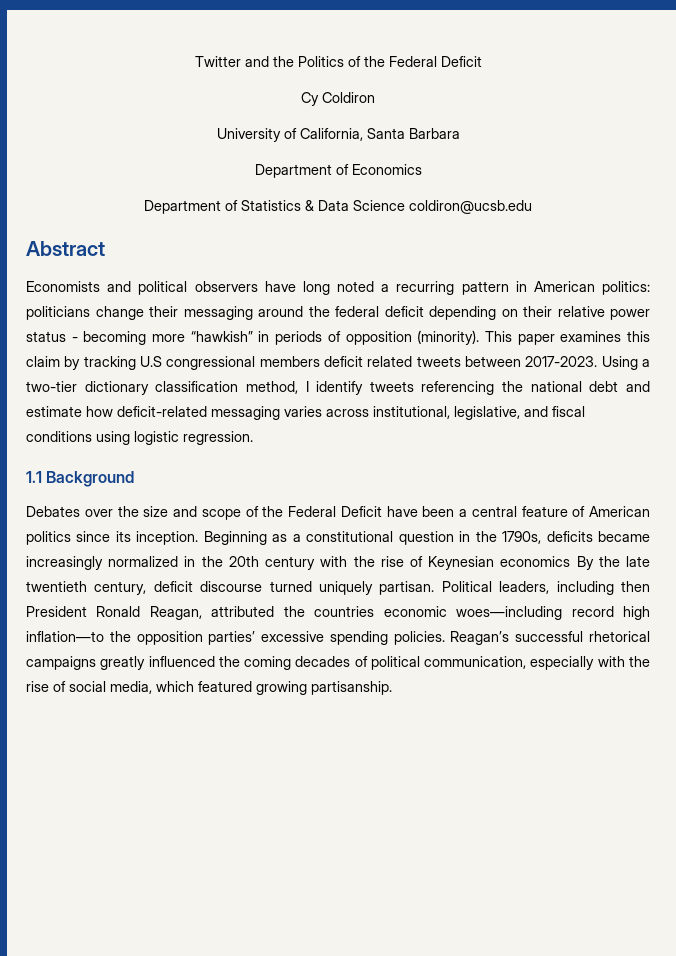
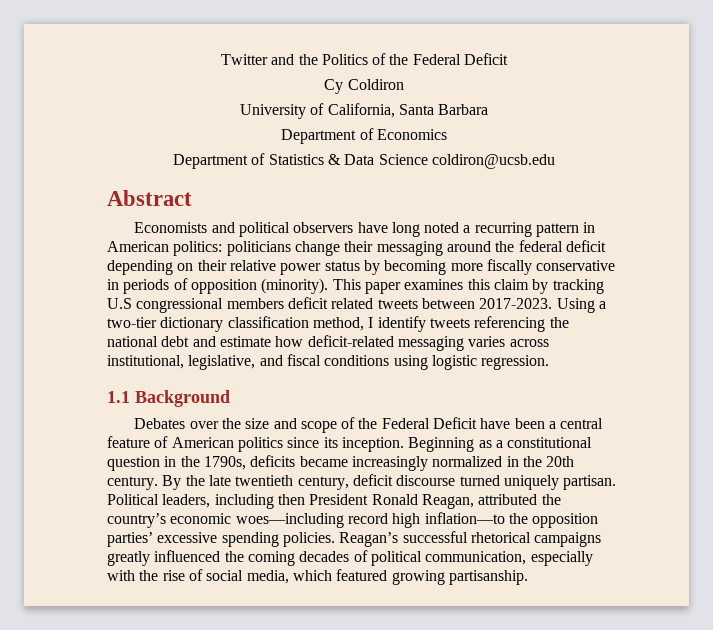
[71,337,78,342] - -> [363,260,380,275] by
[190,331,253,342] “hawkish” -> [486,259,616,275] fiscally conservative
[265,556,571,570] century with the rise of Keynesian economics -> [107,476,158,490] century.
[314,606,375,617] countries -> [107,513,166,528] country’s

